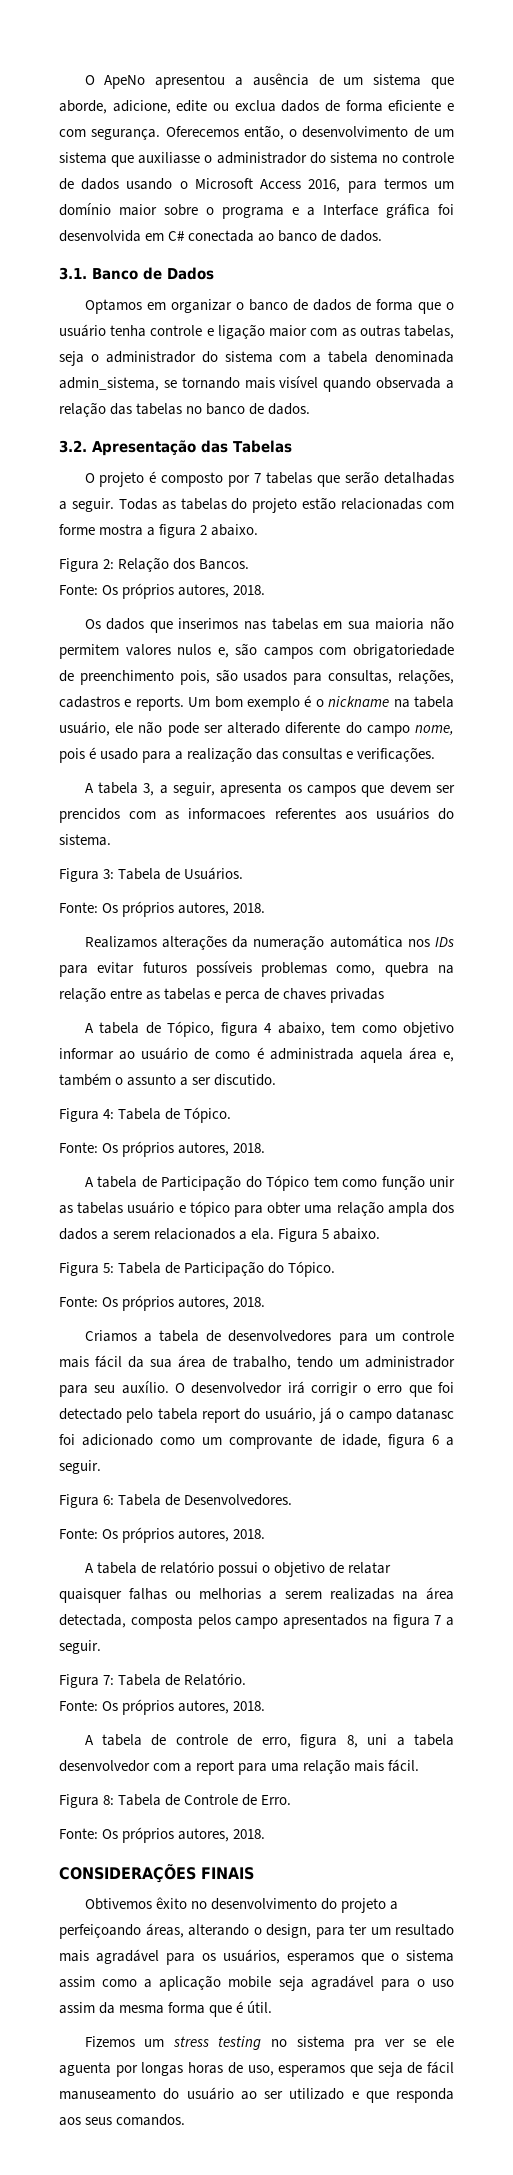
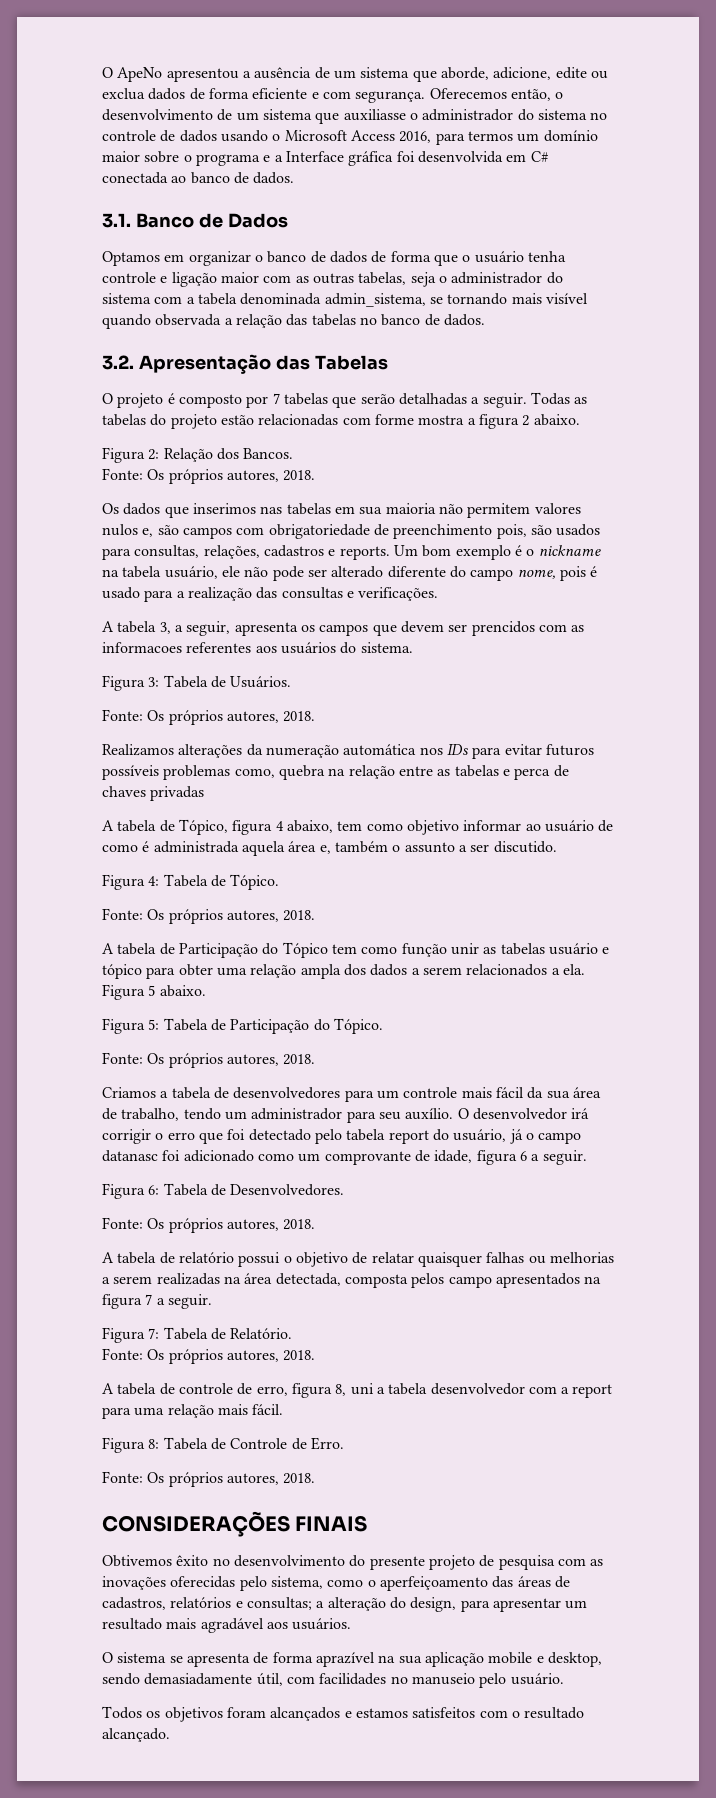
[340,1898,398,1913] [59,1923,262,1939] projeto a perfeiçoando áreas, alterando o -> [369,1555,604,1570] [102,1576,570,1591] [102,1597,406,1611] presente projeto de pesquisa com as inovações oferecidas pelo sistema, como o aperfeiçoamento das áreas de cadastros, relatórios e consultas; a alteração do
[349,1924,367,1935] ter -> [492,1598,561,1612] apresentar
[166,1949,454,1965] [59,1975,454,1991] [59,2001,273,2017] [84,2036,455,2051] [59,2061,454,2077] [59,2087,454,2103] [59,2114,186,2126] para os usuários, esperamos que o sistema assim como a aplicação mobile seja agradável para o uso assim da mesma forma que é útil. // Fizemos um stress testing no sistema pra ver se ele aguenta por longas horas de uso, esperamos que seja de fácil manuseamento do usuário ao ser utilizado e que responda aos seus comandos. -> [266,1618,352,1630] [102,1652,602,1667] [102,1673,564,1688] [102,1706,585,1722] [102,1728,170,1742] aos usuários. // O sistema se apresenta de forma aprazível na sua aplicação mobile e desktop, sendo demasiadamente útil, com facilidades no manuseio pelo usuário. // Todos os objetivos foram alcançados e estamos satisfeitos com o resultado alcançado.

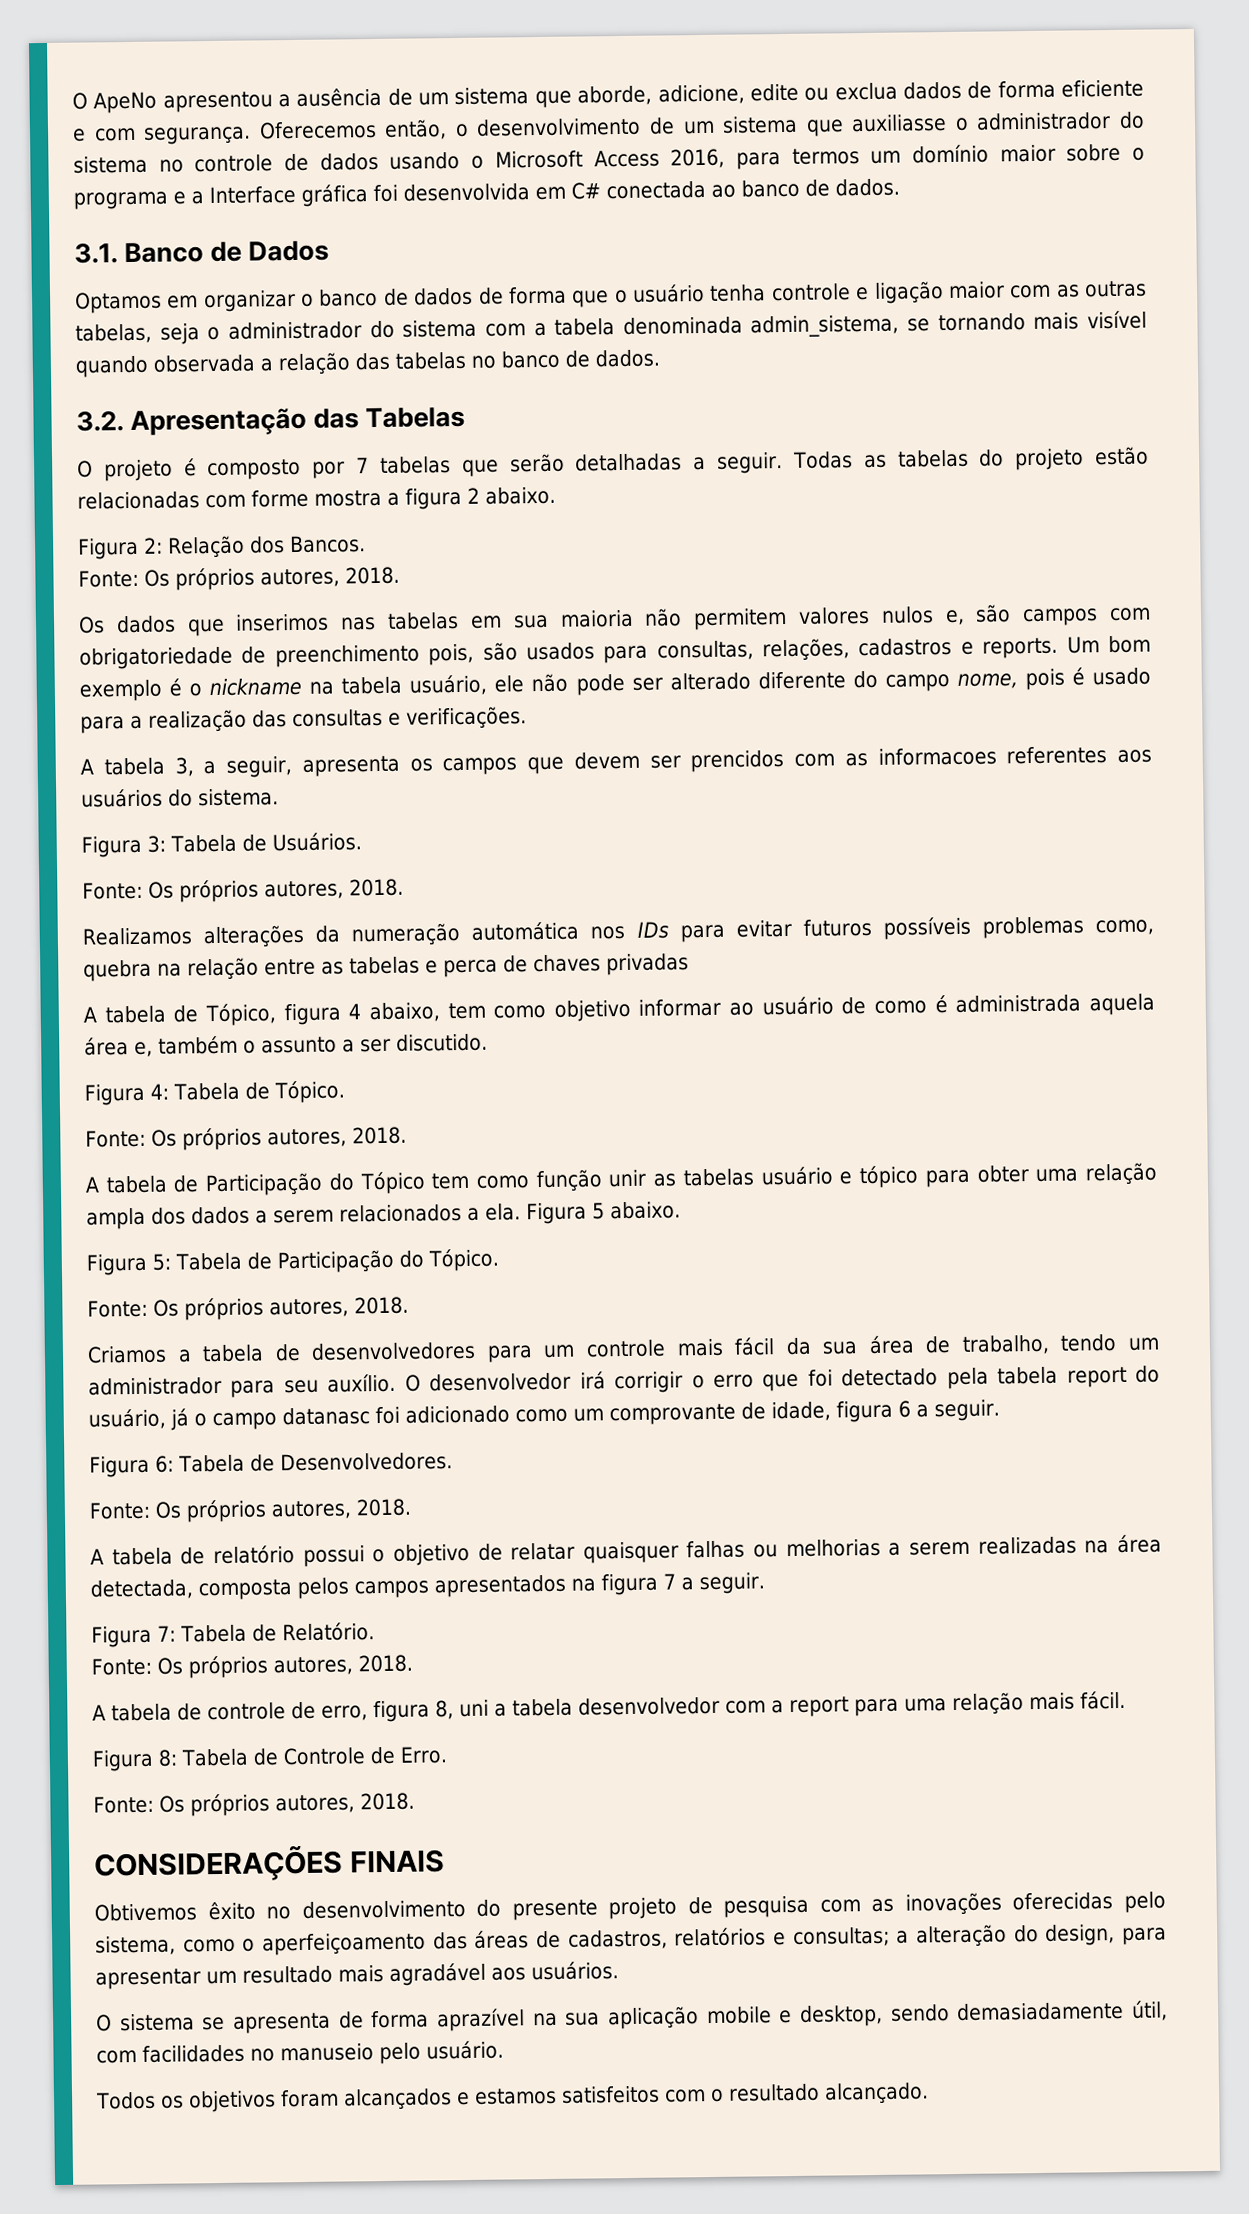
[314,1129,342,1144] pelo -> [946,1367,989,1390] pela
[448,1276,492,1288] campo -> [354,1580,429,1599] campos

